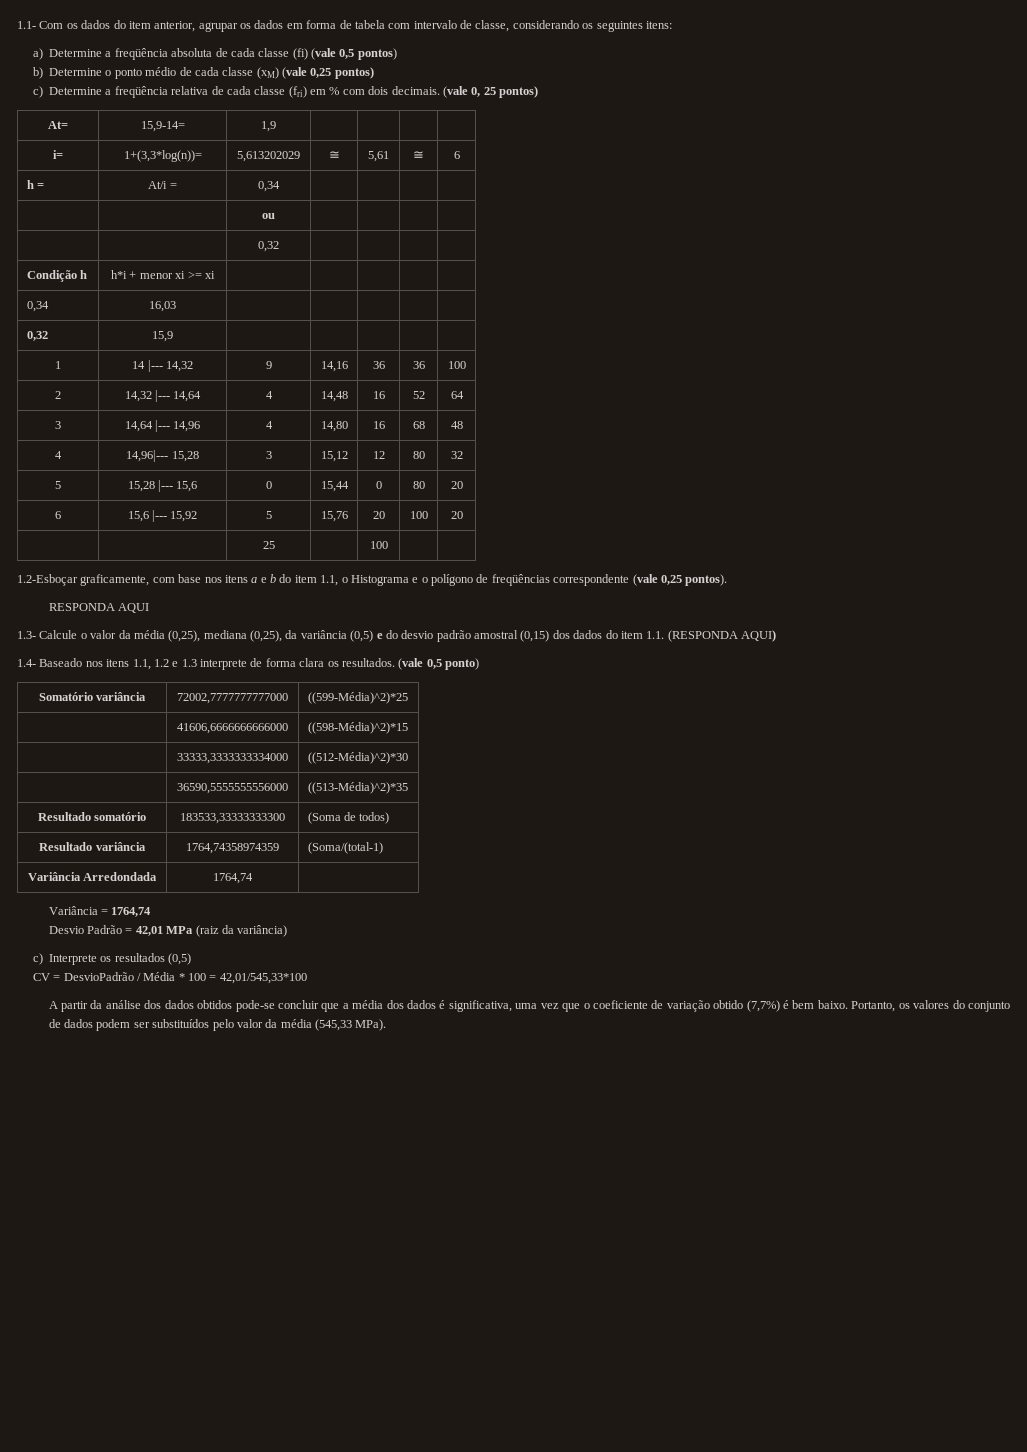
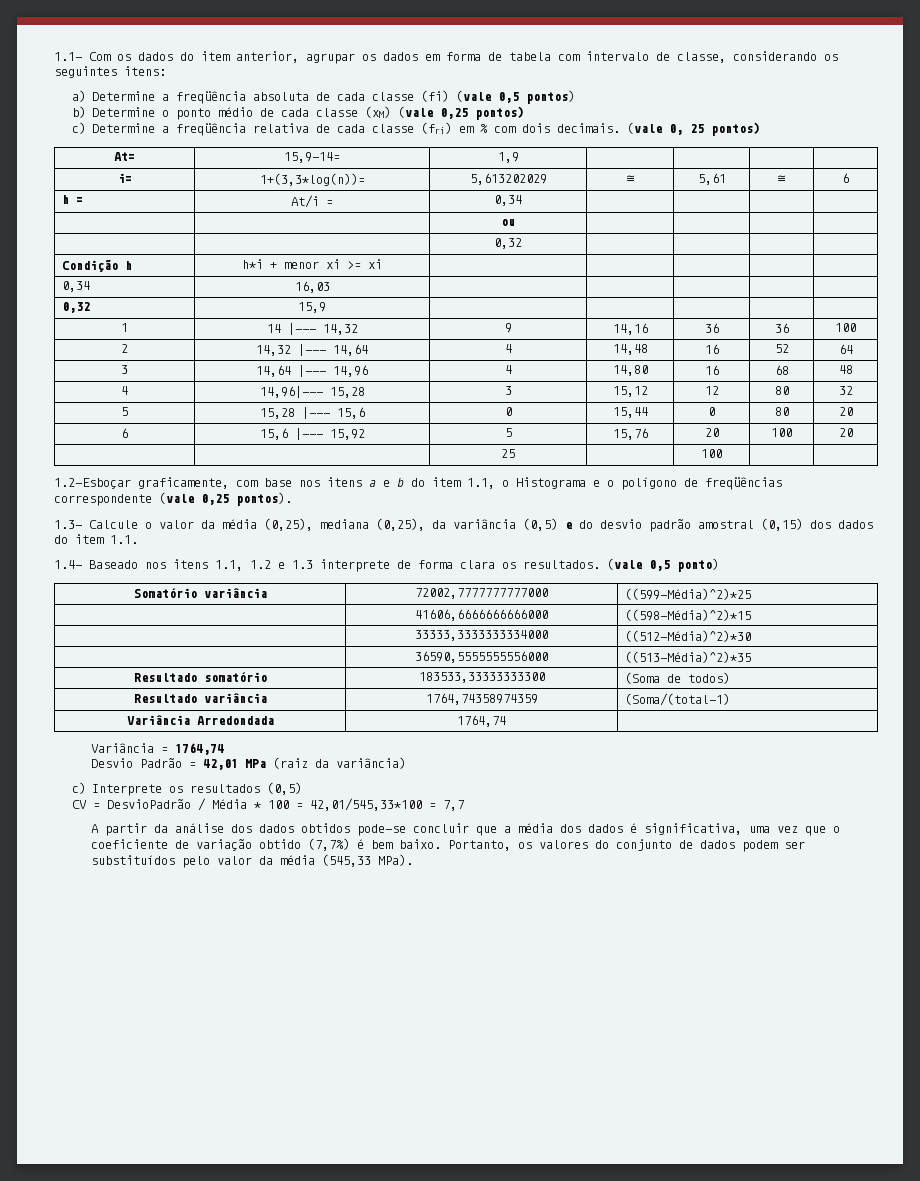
[48,603,149,613] // RESPONDA AQUI -> (292, 499) none
[667,630,776,642] (RESPONDA AQUI) -> (138, 539) none
(307, 978) none -> [429,800,465,811] = 7,7

